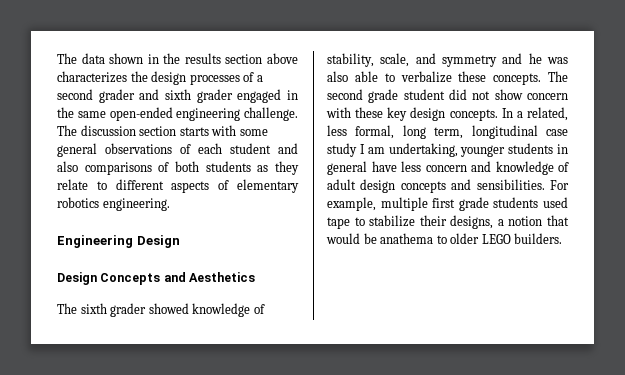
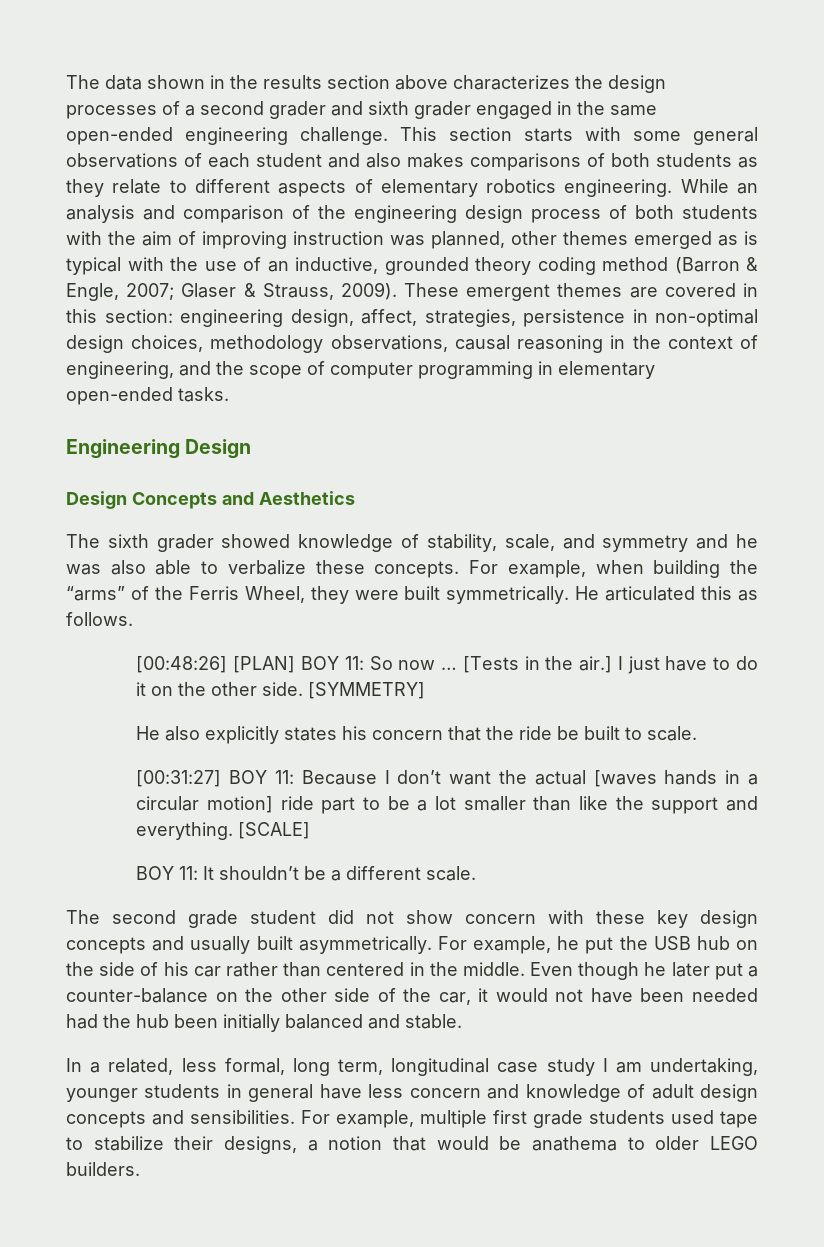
[57,125,136,136] The discussion -> [400,127,437,141] This
(78, 166) none -> [407,153,464,168] makes
(170, 204) none -> [680,179,758,194] [66,205,758,223] [66,231,758,249] [66,257,758,275] [66,282,758,301] [66,309,758,327] [66,335,758,353] [66,361,655,379] [66,387,229,405] While an analysis and comparison of the engineering design process of both students with the aim of improving instruction was planned, other themes emerged as is typical with the use of an inductive, grounded theory coding method (Barron & Engle, 2007; Glaser & Strauss, 2009). These emergent themes are covered in this section: engineering design, affect, strategies, persistence in non-optimal design choices, methodology observations, causal reasoning in the context of engineering, and the scope of computer programming in elementary open-ended tasks.
(542, 79) none -> [469,560,759,578] [66,586,758,604] [66,612,133,626] [136,656,758,674] [136,682,426,699] [136,726,698,744] [136,770,758,787] [136,796,758,814] [136,822,311,840] [136,866,477,881] For example, when building the “arms” of the Ferris Wheel, they were built symmetrically. He articulated this as follows. // [00:48:26] [PLAN] BOY 11: So now … [Tests in the air.] I just have to do it on the other side. [SYMMETRY] // He also explicitly states his concern that the ride be built to scale. // [00:31:27] BOY 11: Because I don’t want the actual [waves hands in a circular motion] ride part to be a lot smaller than like the support and everything. [SCALE] // BOY 11: It shouldn’t be a different scale. //
[449,109,498,121] concepts. -> [66,936,758,954] [66,962,758,980] [66,988,759,1005] [66,1014,462,1032] concepts and usually built asymmetrically. For example, he put the USB hub on the side of his car rather than centered in the middle. Even though he later put a counter-balance on the other side of the car, it would not have been needed had the hub been initially balanced and stable. //

